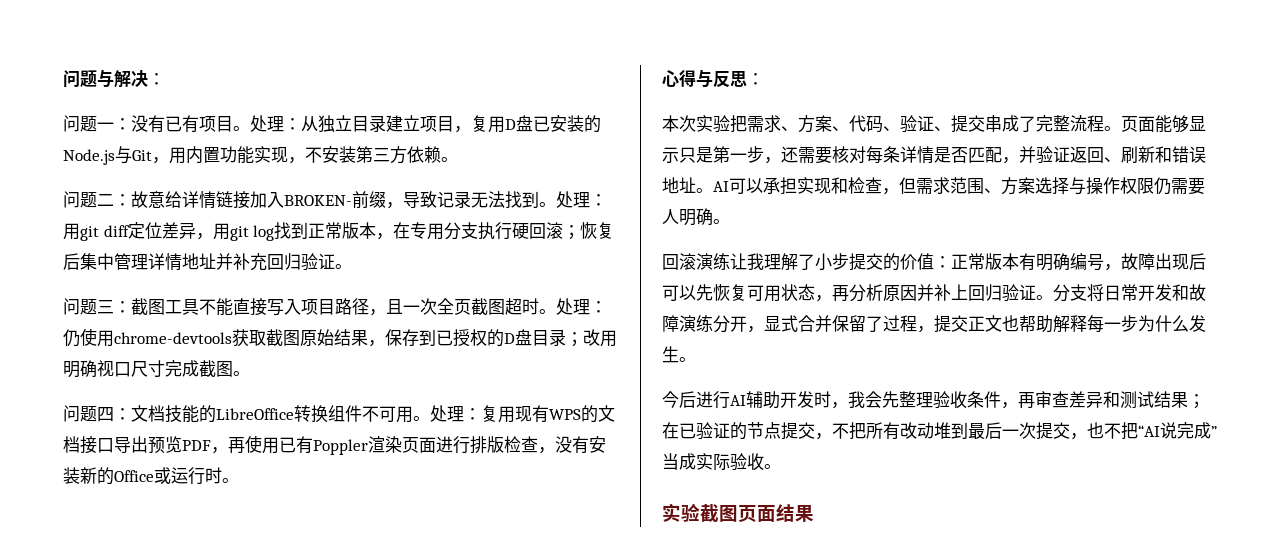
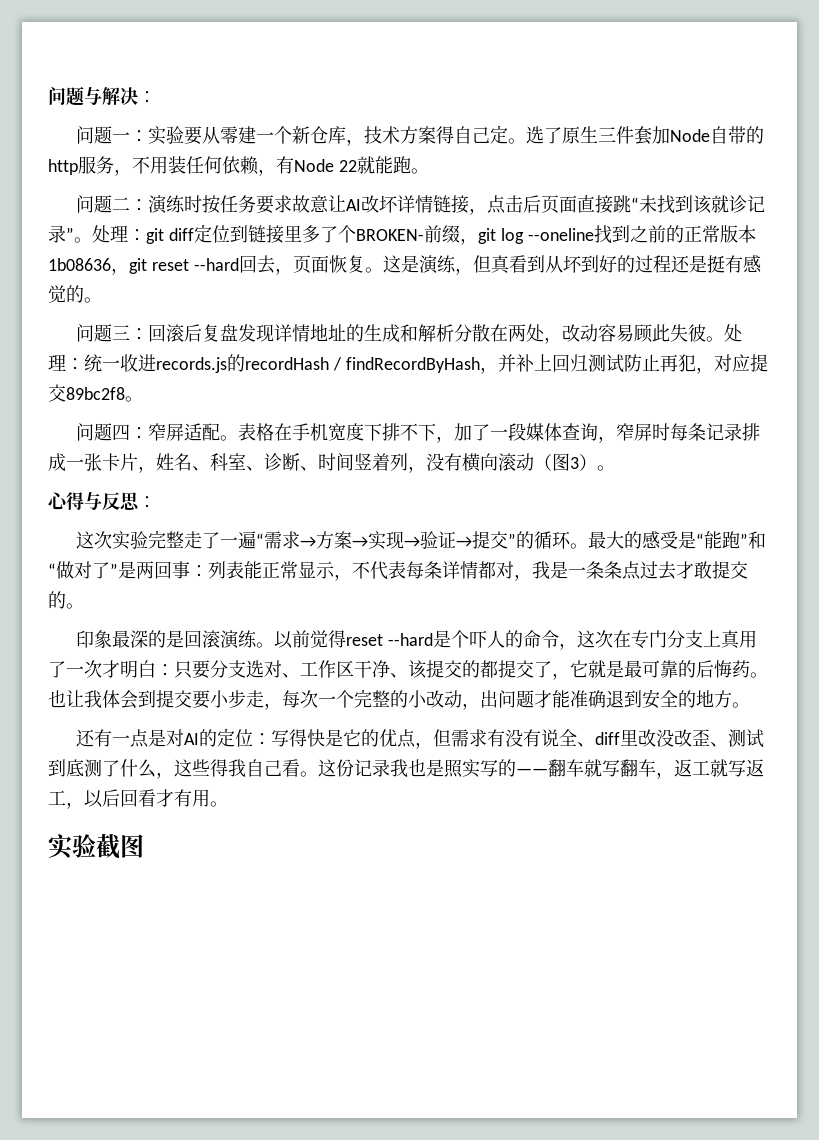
[131,115,601,133] [63,146,458,165] [63,191,607,209] [63,222,615,241] [63,253,352,271] [63,298,607,316] [63,328,617,347] [63,360,250,378] [63,405,615,423] [63,435,606,455] [63,467,239,485] [662,69,764,87] [662,115,1206,133] [662,146,1206,164] [662,177,1205,195] [662,208,730,226] [662,253,1206,271] [662,284,1206,302] [662,315,1206,333] [662,346,696,363] [662,391,1205,409] [662,422,1217,440] [662,453,764,471] 没有已有项目。处理：从独立目录建立项目，复用D盘已安装的Node.js与Git，用内置功能实现，不安装第三方依赖。 // 问题二：故意给详情链接加入BROKEN-前缀，导致记录无法找到。处理：用git diff定位差异，用git log找到正常版本，在专用分支执行硬回滚；恢复后集中管理详情地址并补充回归验证。 // 问题三：截图工具不能直接写入项目路径，且一次全页截图超时。处理：仍使用chrome-devtools获取截图原始结果，保存到已授权的D盘目录；改用明确视口尺寸完成截图。 // 问题四：文档技能的LibreOffice转换组件不可用。处理：复用现有WPS的文档接口导出预览PDF，再使用已有Poppler渲染页面进行排版检查，没有安装新的Office或运行时。 // 心得与反思： // 本次实验把需求、方案、代码、验证、提交串成了完整流程。页面能够显示只是第一步，还需要核对每条详情是否匹配，并验证返回、刷新和错误地址。AI可以承担实现和检查，但需求范围、方案选择与操作权限仍需要人明确。 // 回滚演练让我理解了小步提交的价值：正常版本有明确编号，故障出现后可以先恢复可用状态，再分析原因并补上回归验证。分支将日常开发和故障演练分开，显式合并保留了过程，提交正文也帮助解释每一步为什么发生。 // 今后进行AI辅助开发时，我会先整理验收条件，再审查差异和测试结果；在已验证的节点提交，不把所有改动堆到最后一次提交，也不把“AI说完成”当成实际验收 -> [147,125,764,146] [48,156,429,176] [75,195,765,215] [48,224,756,245] [48,255,762,275] [48,285,102,303] [75,324,742,344] [48,354,768,374] [48,384,143,402] [75,423,760,443] [48,453,615,473] [48,492,156,511] [75,530,766,550] [48,561,748,581] [48,591,84,609] [75,630,757,650] [48,660,768,680] [48,689,750,710] [75,728,764,749] [48,759,764,779] [48,789,210,809] 实验要从零建一个新仓库，技术方案得自己定。选了原生三件套加Node自带的http服务，不用装任何依赖，有Node 22就能跑。 // 问题二：演练时按任务要求故意让AI改坏详情链接，点击后页面直接跳“未找到该就诊记录”。处理：git diff定位到链接里多了个BROKEN-前缀，git log --oneline找到之前的正常版本1b08636，git reset --hard回去，页面恢复。这是演练，但真看到从坏到好的过程还是挺有感觉的。 // 问题三：回滚后复盘发现详情地址的生成和解析分散在两处，改动容易顾此失彼。处理：统一收进records.js的recordHash / findRecordByHash，并补上回归测试防止再犯，对应提交89bc2f8。 // 问题四：窄屏适配。表格在手机宽度下排不下，加了一段媒体查询，窄屏时每条记录排成一张卡片，姓名、科室、诊断、时间竖着列，没有横向滚动（图3）。 // 心得与反思： // 这次实验完整走了一遍“需求→方案→实现→验证→提交”的循环。最大的感受是“能跑”和“做对了”是两回事：列表能正常显示，不代表每条详情都对，我是一条条点过去才敢提交的。 // 印象最深的是回滚演练。以前觉得reset --hard是个吓人的命令，这次在专门分支上真用了一次才明白：只要分支选对、工作区干净、该提交的都提交了，它就是最可靠的后悔药。也让我体会到提交要小步走，每次一个完整的小改动，出问题才能准确退到安全的地方。 // 还有一点是对AI的定位：写得快是它的优点，但需求有没有说全、diff里改没改歪、测试到底测了什么，这些得我自己看。这份记录我也是照实写的——翻车就写翻车，返工就写返工，以后回看才有用
[738,504,814,522] 页面结果 -> (144, 846) none

